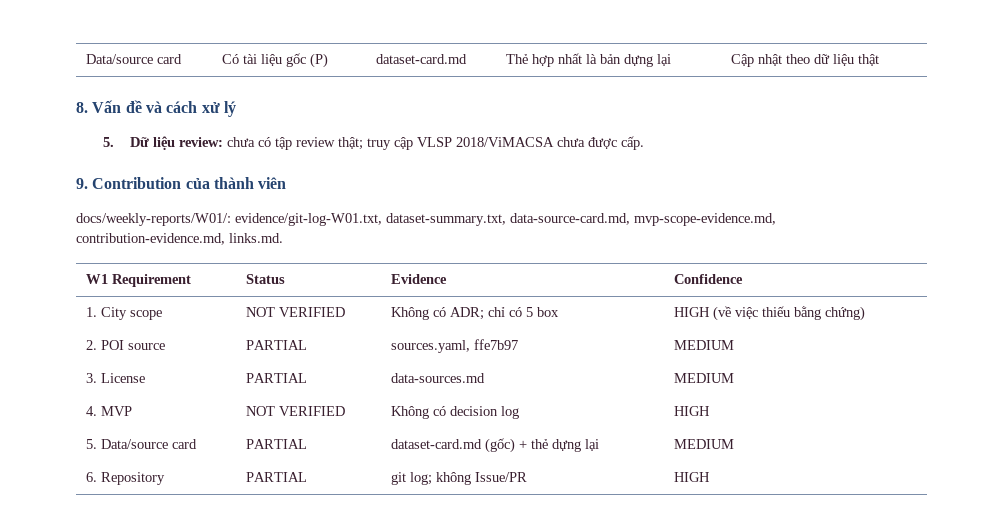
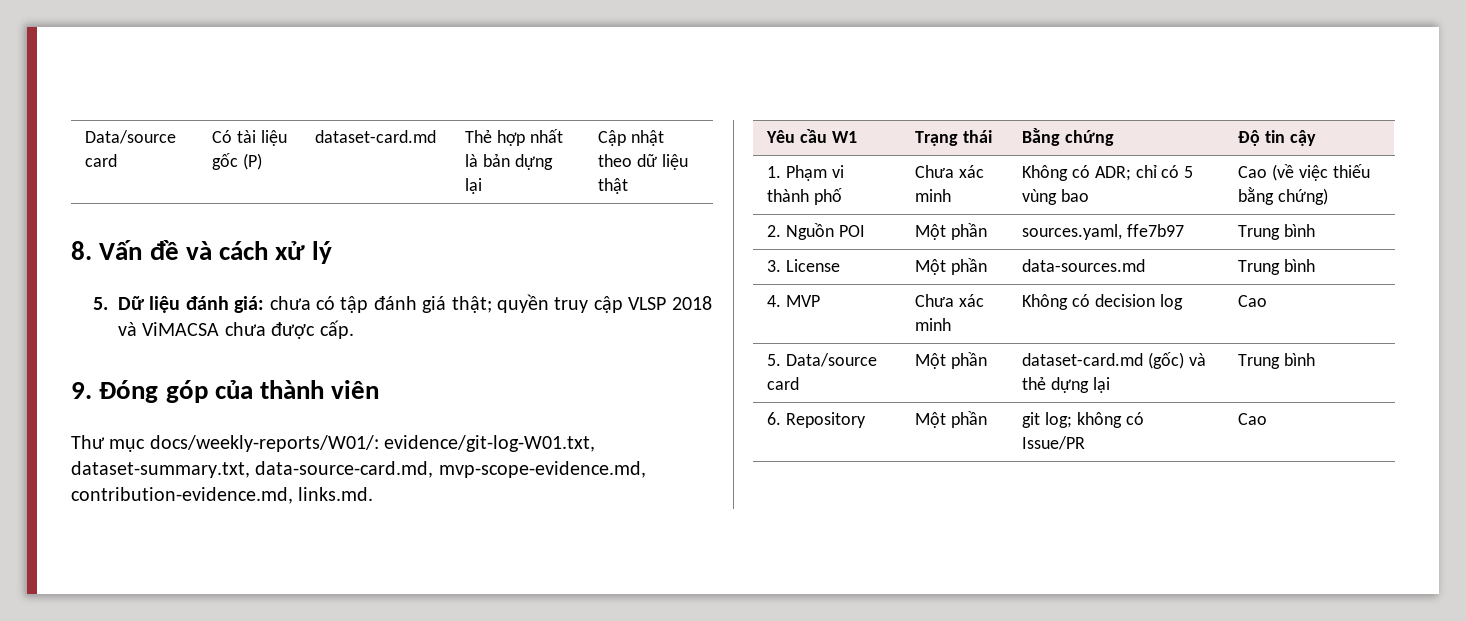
[178,137,223,147] review: -> [185,296,265,313] đánh giá:
[295,137,554,150] review thật; truy cập VLSP 2018/ViMACSA -> [373,294,712,313] [118,322,220,336] đánh giá thật; quyền truy cập VLSP 2018 và ViMACSA
[92,177,182,189] Contribution -> [99,380,208,403] Đóng góp
(287, 183) none -> [71,435,146,452] Thư mục
(283, 238) none -> [765,129,827,143] Yêu cầu
[111,274,191,287] [245,274,285,284] [390,274,447,284] [673,274,743,284] [85,307,162,320] [245,307,345,317] Requirement | Status | Evidence | Confidence // 1. City scope | NOT VERIFIED -> [914,130,992,146] [1021,128,1114,146] [1237,130,1316,146] [766,165,844,181] [766,188,842,205] [914,165,984,178] [914,189,951,202] | Trạng thái | Bằng chứng | Độ tin cậy // 1. Phạm vi thành phố | Chưa xác minh
[536,307,559,317] [673,307,710,317] box | HIGH -> [1021,189,1089,205] [1237,166,1267,178] vùng bao | Cao
(97, 345) none -> [785,223,834,240] Nguồn
[127,343,165,350] [245,340,307,350] source | PARTIAL -> [914,223,987,240] | Một phần
[673,340,734,350] MEDIUM -> [1237,224,1315,240] Trung bình
[245,373,307,383] PARTIAL -> [914,258,987,275] Một phần
[673,373,734,383] MEDIUM -> [1237,259,1315,275] Trung bình
[245,406,345,416] NOT VERIFIED -> [914,294,984,307] [914,318,951,331] Chưa xác minh
[673,406,710,416] HIGH -> [1237,295,1267,307] Cao
[245,439,307,449] PARTIAL -> [914,352,987,369] Một phần
[518,440,527,449] + -> [1188,353,1206,366] và
[673,439,734,449] MEDIUM -> [1237,353,1315,369] Trung bình
[245,472,307,482] PARTIAL -> [914,411,987,428] Một phần
(471, 478) none -> [1125,412,1144,425] có
[673,472,710,482] HIGH -> [1237,413,1267,425] Cao

